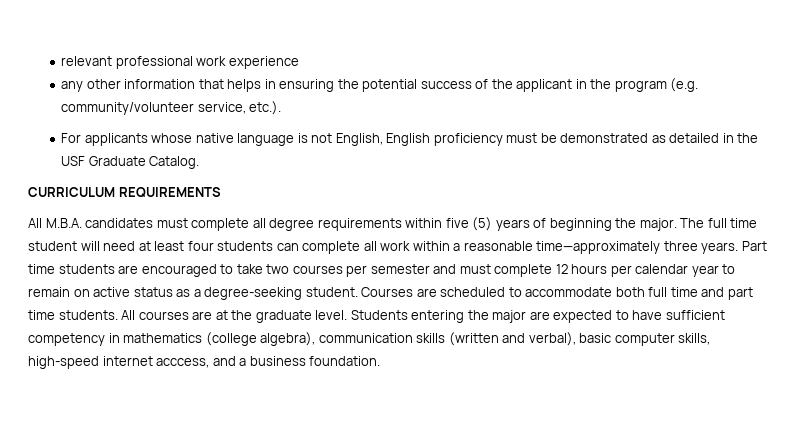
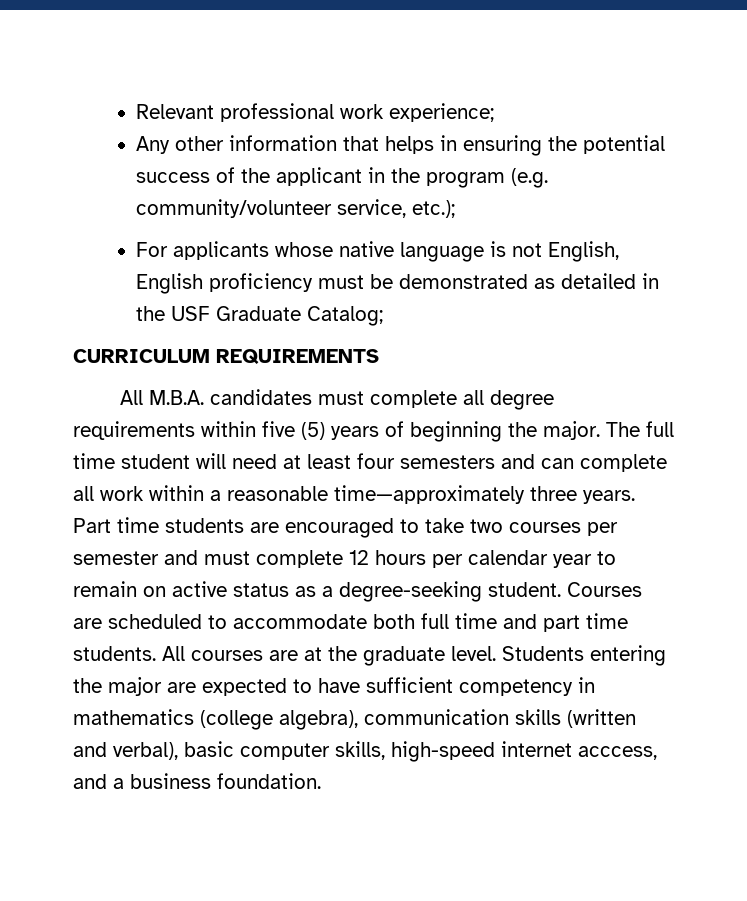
[61,56,113,66] relevant -> [135,104,214,119] Relevant
[228,56,299,69] [61,81,84,92] experience // any -> [388,103,494,122] [135,136,170,154] experience; // Any
[249,101,282,115] etc.). -> [411,200,455,218] etc.);
[149,156,200,169] Catalog. -> [306,306,383,326] Catalog;
[217,241,274,251] students -> [400,454,535,469] semesters and

